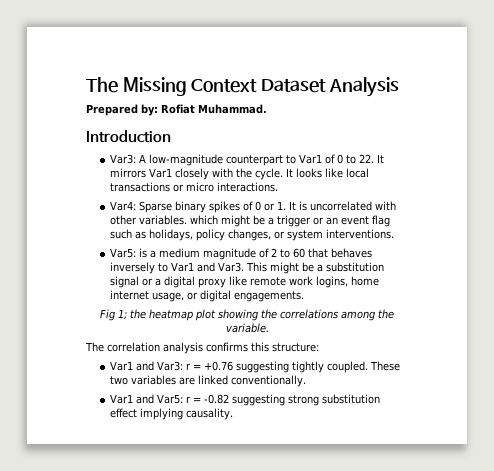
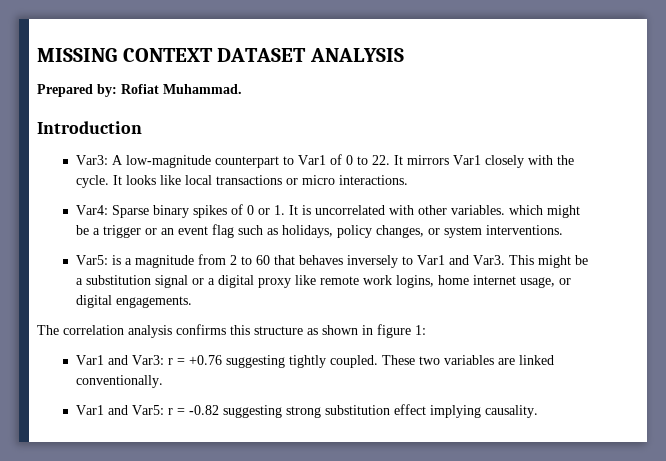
[86,77,399,97] The Missing Context Dataset Analysis -> [37,48,405,62] MISSING CONTEXT DATASET ANALYSIS
[159,248,270,260] medium magnitude of -> [134,254,226,268] magnitude from
[100,309,394,321] [225,323,269,333] // Fig 1; the heatmap plot showing the correlations among the variable. -> (192, 302) none
[272,343,319,352] structure: -> [254,324,426,338] structure as shown in figure 1:

